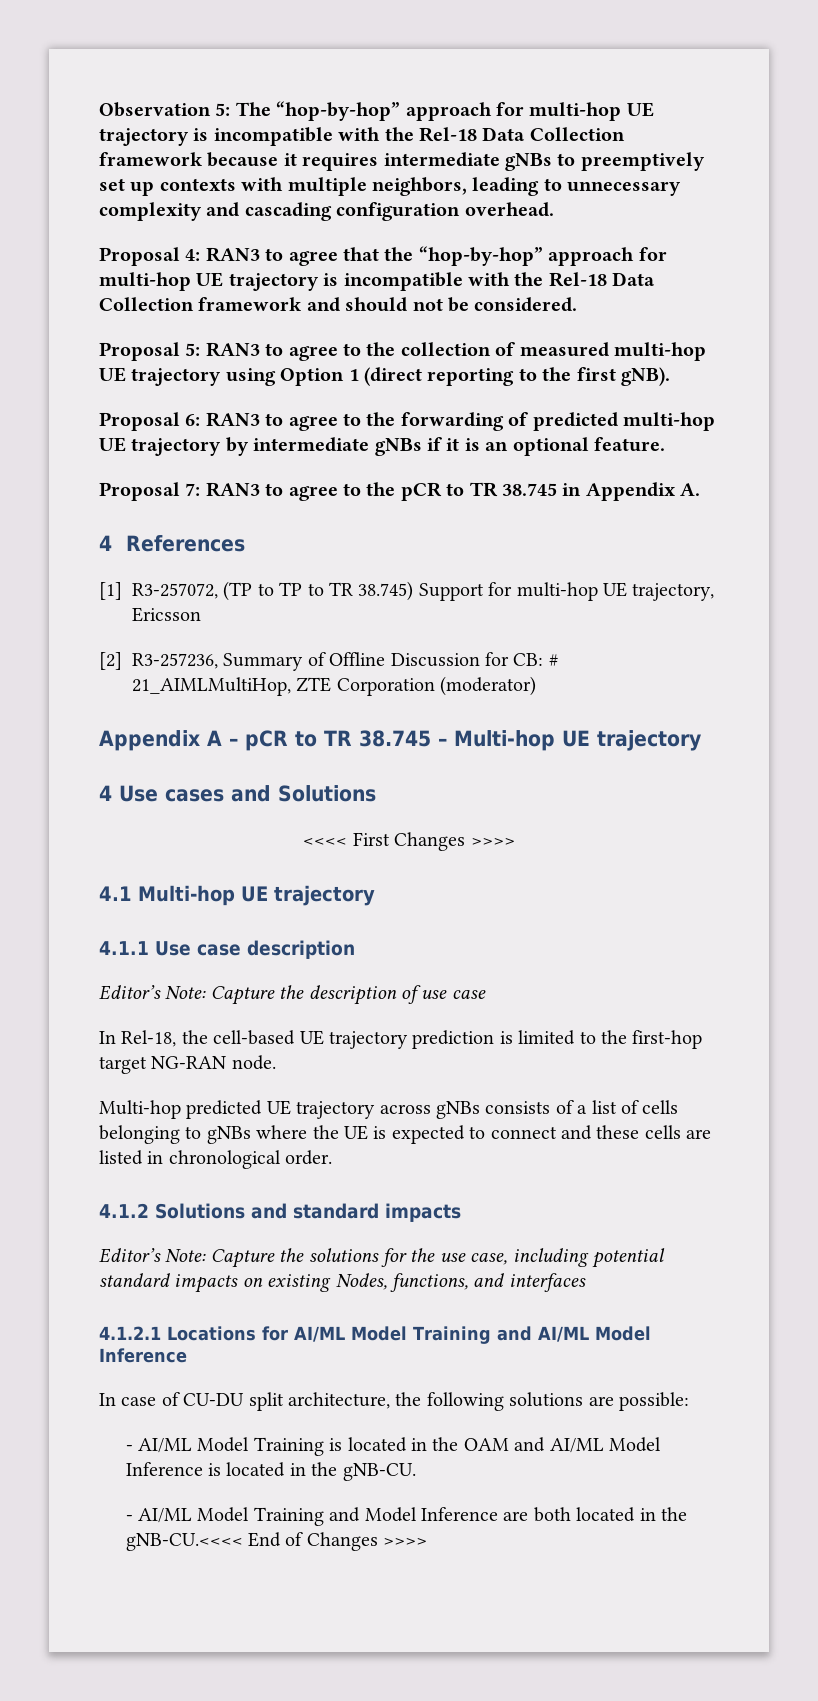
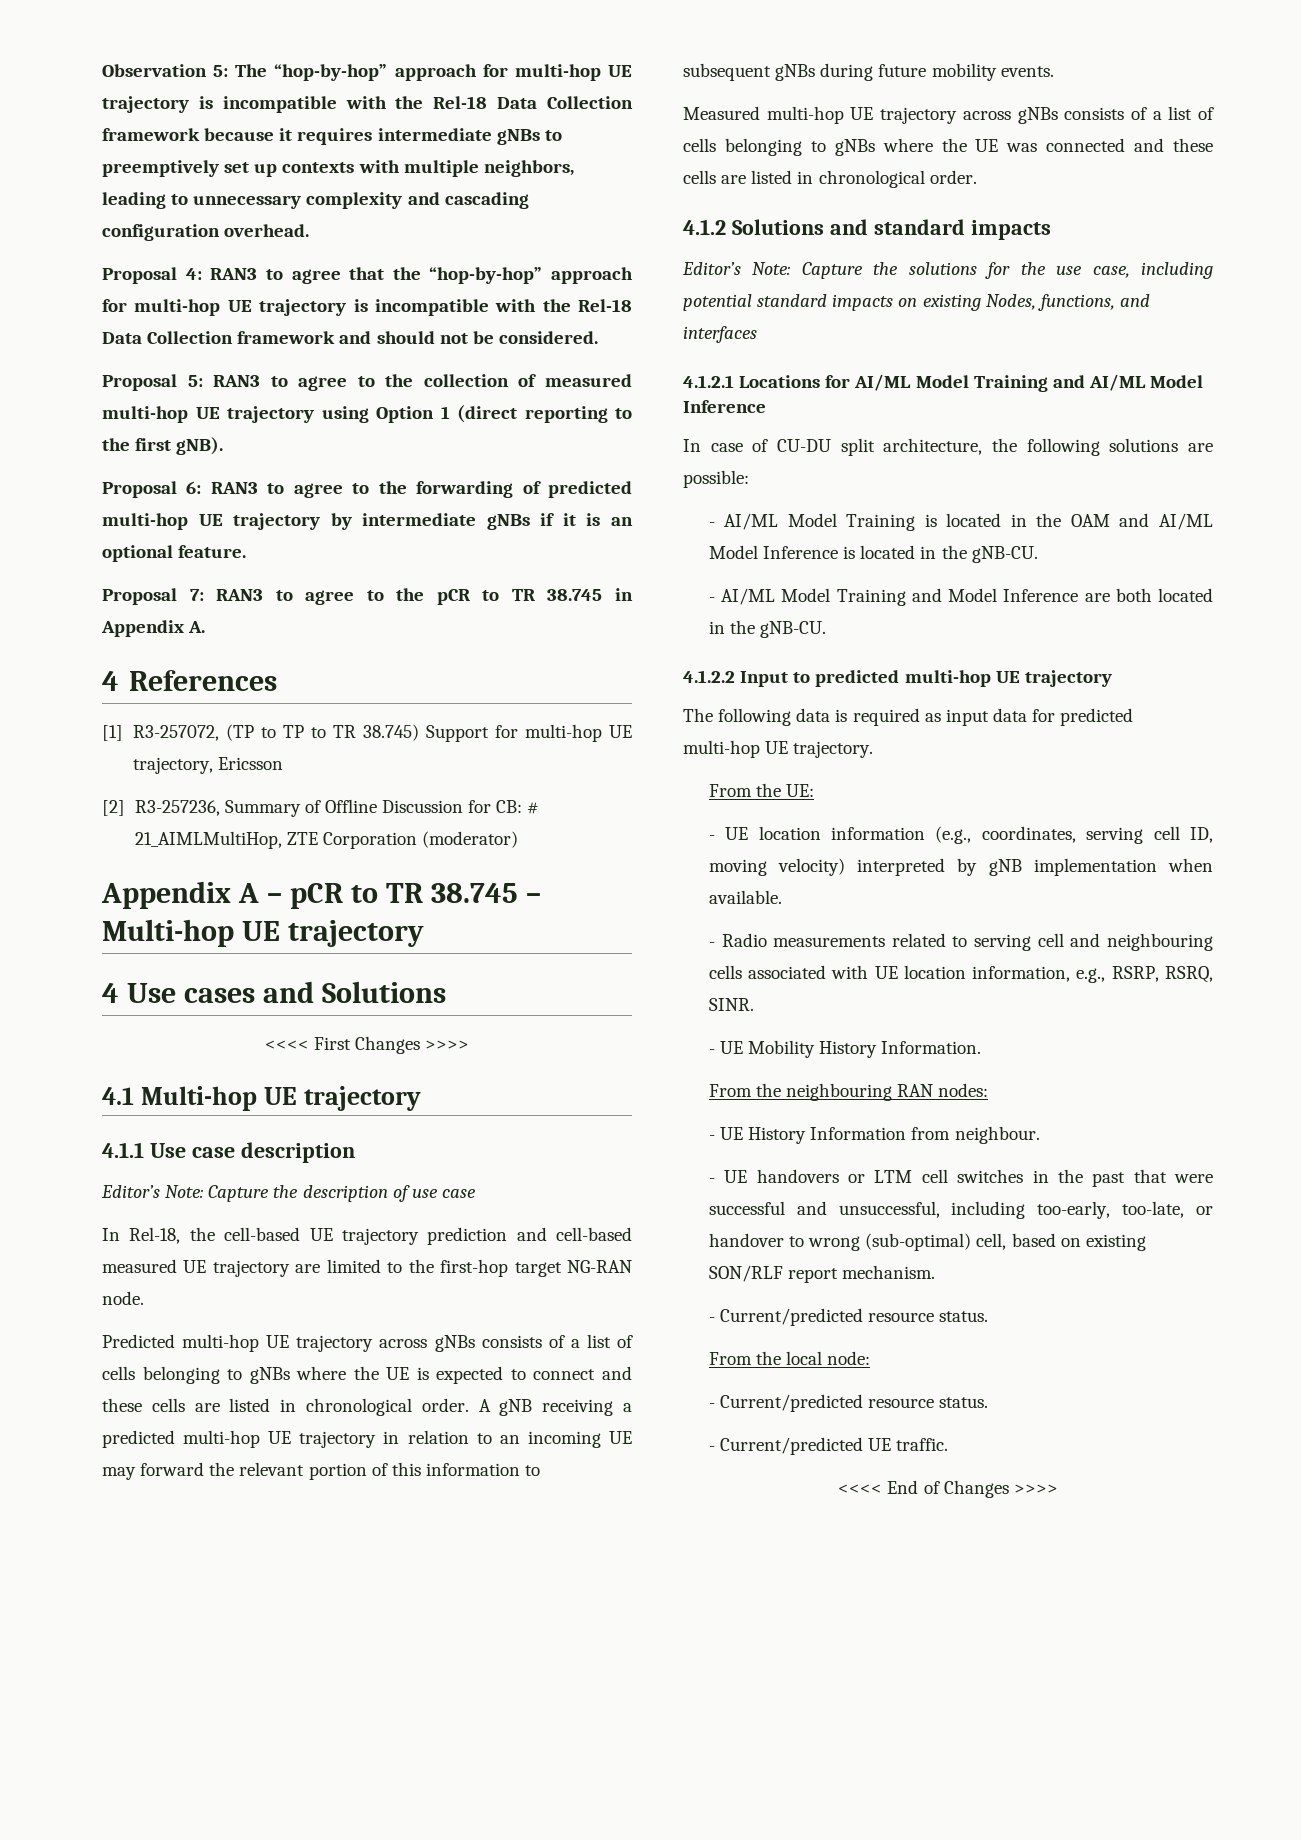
[499,1031,513,1044] is -> [516,1227,632,1241] [102,1259,321,1277] and cell-based measured UE trajectory are
[99,1100,263,1119] Multi-hop predicted -> [102,1334,260,1352] Predicted multi-hop
(333, 1157) none -> [478,1399,632,1416] [102,1430,632,1448] [102,1462,541,1480] [683,63,1054,81] [683,106,1214,124] [683,138,1213,156] [683,170,977,188] A gNB receiving a predicted multi-hop UE trajectory in relation to an incoming UE may forward the relevant portion of this information to subsequent gNBs during future mobility events. // Measured multi-hop UE trajectory across gNBs consists of a list of cells belonging to gNBs where the UE was connected and these cells are listed in chronological order.
[125,1533,243,1551] gNB-CU.<<<< -> [760,621,827,638] [683,670,1112,687] [683,708,1134,726] [683,740,874,758] [708,783,815,797] [708,826,1213,844] [708,858,1213,876] [708,890,782,904] [708,933,1213,951] [708,965,1213,983] [708,998,754,1011] [708,1040,982,1058] [708,1083,989,1101] [708,1126,1040,1144] [708,1169,1214,1187] [708,1201,1213,1219] [708,1233,1146,1251] [708,1265,936,1283] [708,1308,989,1326] [708,1351,871,1365] [708,1394,989,1412] [708,1437,949,1455] [838,1484,883,1494] gNB-CU. // 4.1.2.2 Input to predicted multi-hop UE trajectory // The following data is required as input data for predicted multi-hop UE trajectory. // From the UE: // - UE location information (e.g., coordinates, serving cell ID, moving velocity) interpreted by gNB implementation when available. // - Radio measurements related to serving cell and neighbouring cells associated with UE location information, e.g., RSRP, RSRQ, SINR. // - UE Mobility History Information. // From the neighbouring RAN nodes: // - UE History Information from neighbour. // - UE handovers or LTM cell switches in the past that were successful and unsuccessful, including too-early, too-late, or handover to wrong (sub-optimal) cell, based on existing SON/RLF report mechanism. // - Current/predicted resource status. // From the local node: // - Current/predicted resource status. // - Current/predicted UE traffic. // <<<<

